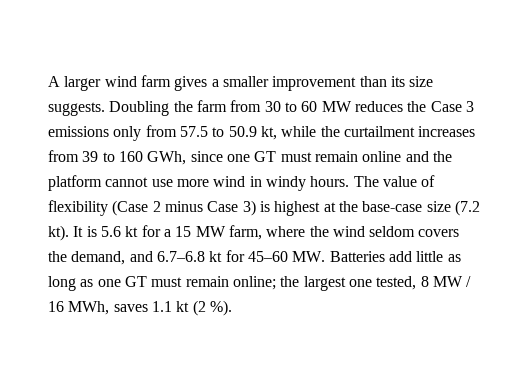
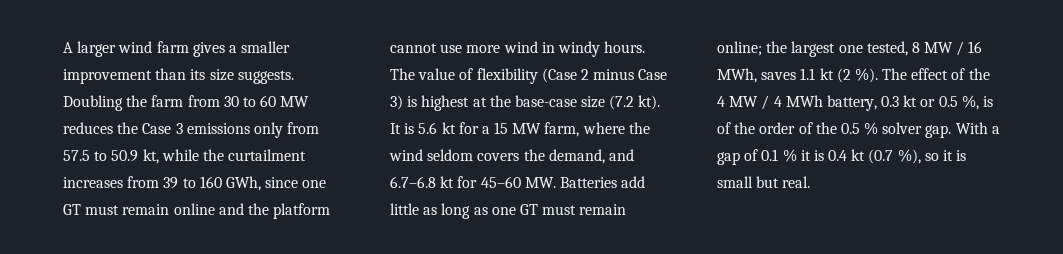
(232, 308) none -> [882,68,990,80] [717,95,994,111] [717,122,1000,138] [717,149,967,165] [717,176,811,188] The effect of the 4 MW / 4 MWh battery, 0.3 kt or 0.5 %, is of the order of the 0.5 % solver gap. With a gap of 0.1 % it is 0.4 kt (0.7 %), so it is small but real.

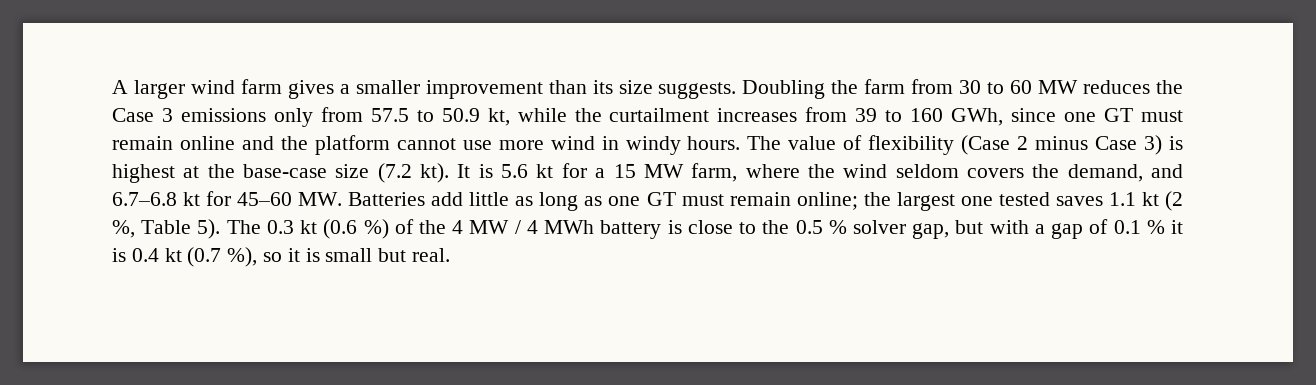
[866,41,983,56] [717,68,949,83] tested, 8 MW / 16 MWh, saves 1.1 kt (2 %). The effect -> [998,191,1183,211] [112,219,389,239] tested saves 1.1 kt (2 %, Table 5). The 0.3 kt (0.6 %)
[826,95,994,111] [717,122,813,134] battery, 0.3 kt or 0.5 %, is of the order of -> [600,220,757,239] battery is close to
[925,122,988,138] gap. With -> [912,220,1029,239] gap, but with

